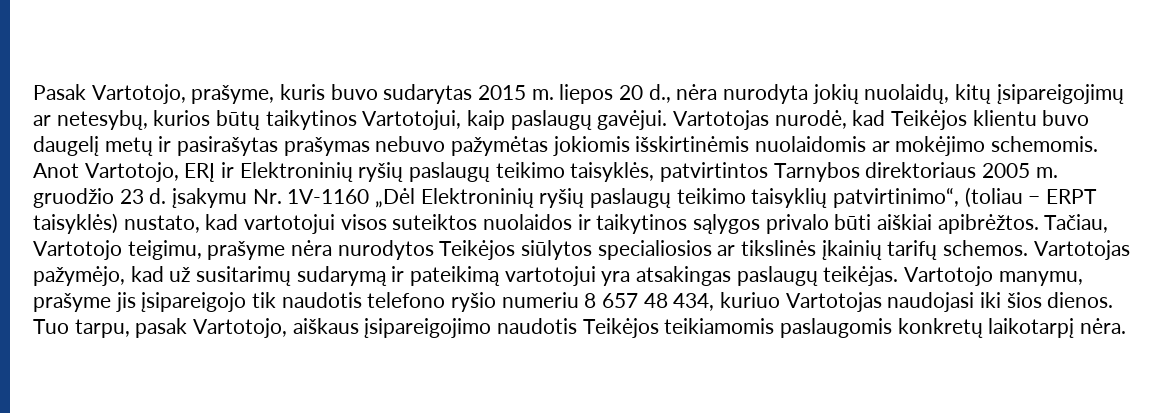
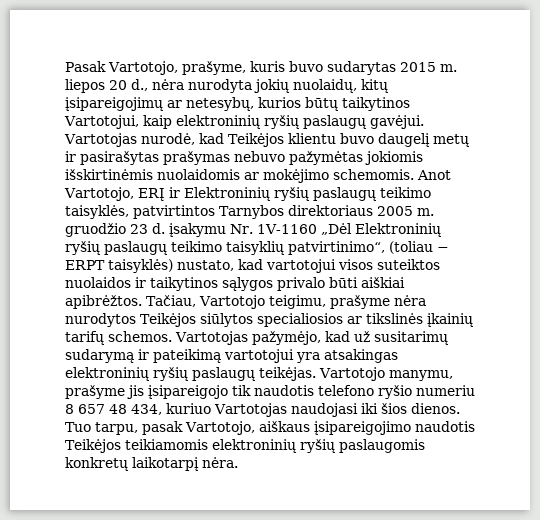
(506, 120) none -> [175,115,300,129] elektroninių ryšių
(732, 276) none -> [65,367,189,381] elektroninių ryšių
(775, 326) none -> [211,439,336,453] elektroninių ryšių

